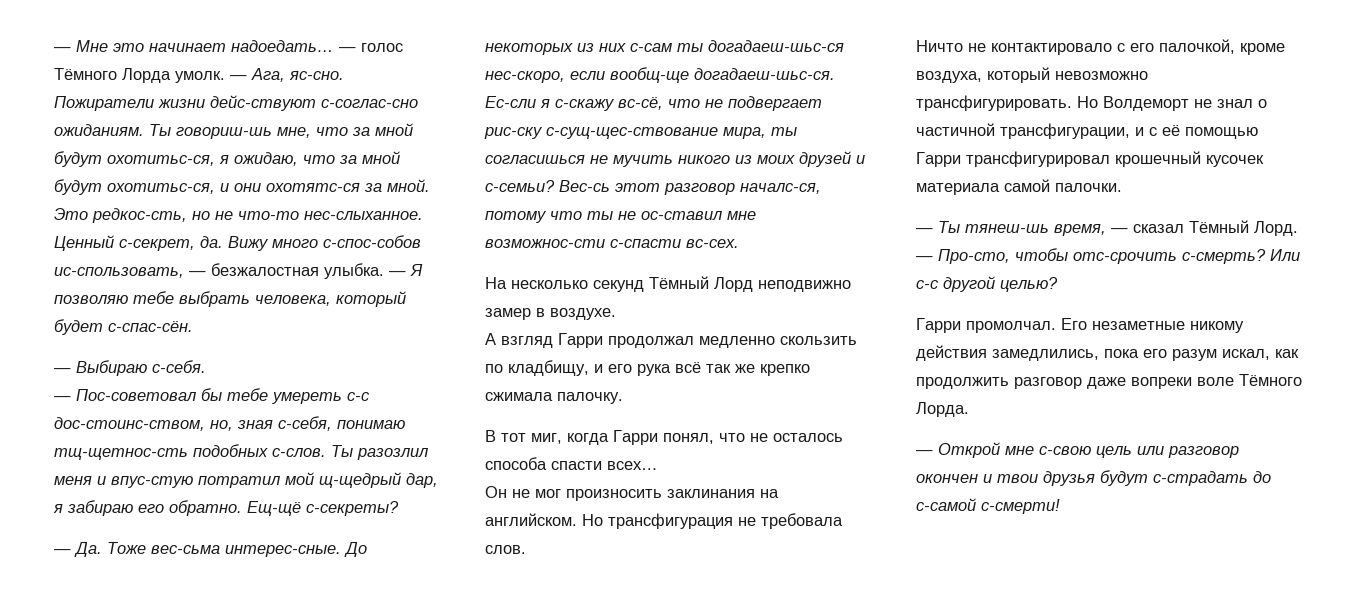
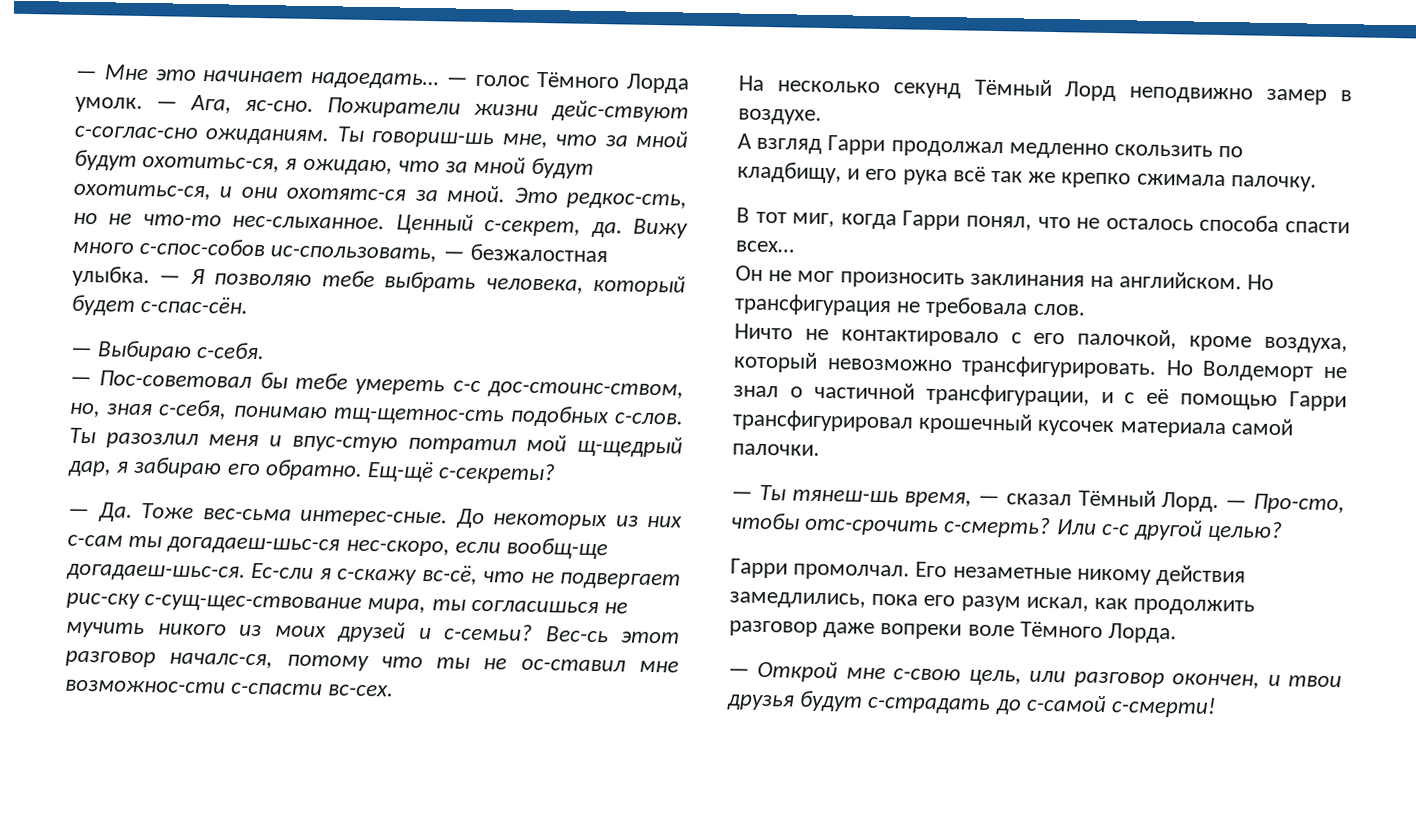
[1096,446,1132,458] цель -> [968,669,1022,686] цель,
[916,474,978,483] окончен -> [1172,673,1261,689] окончен,

